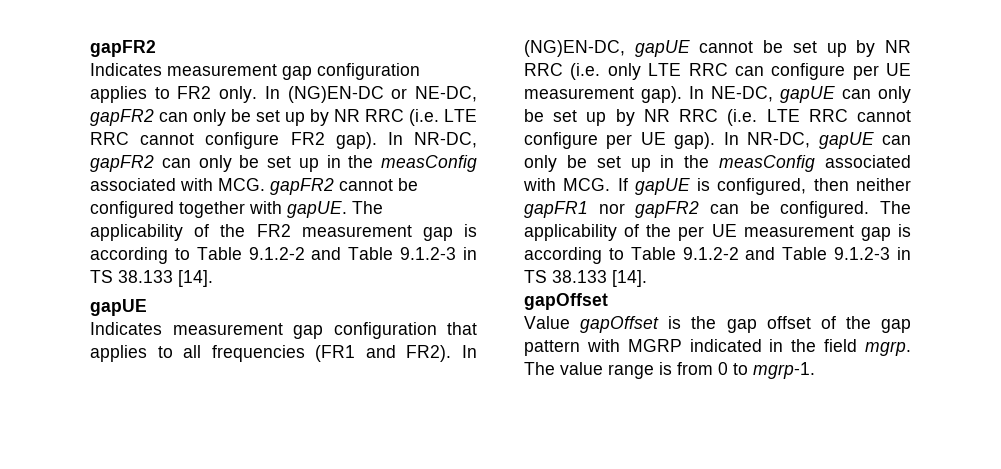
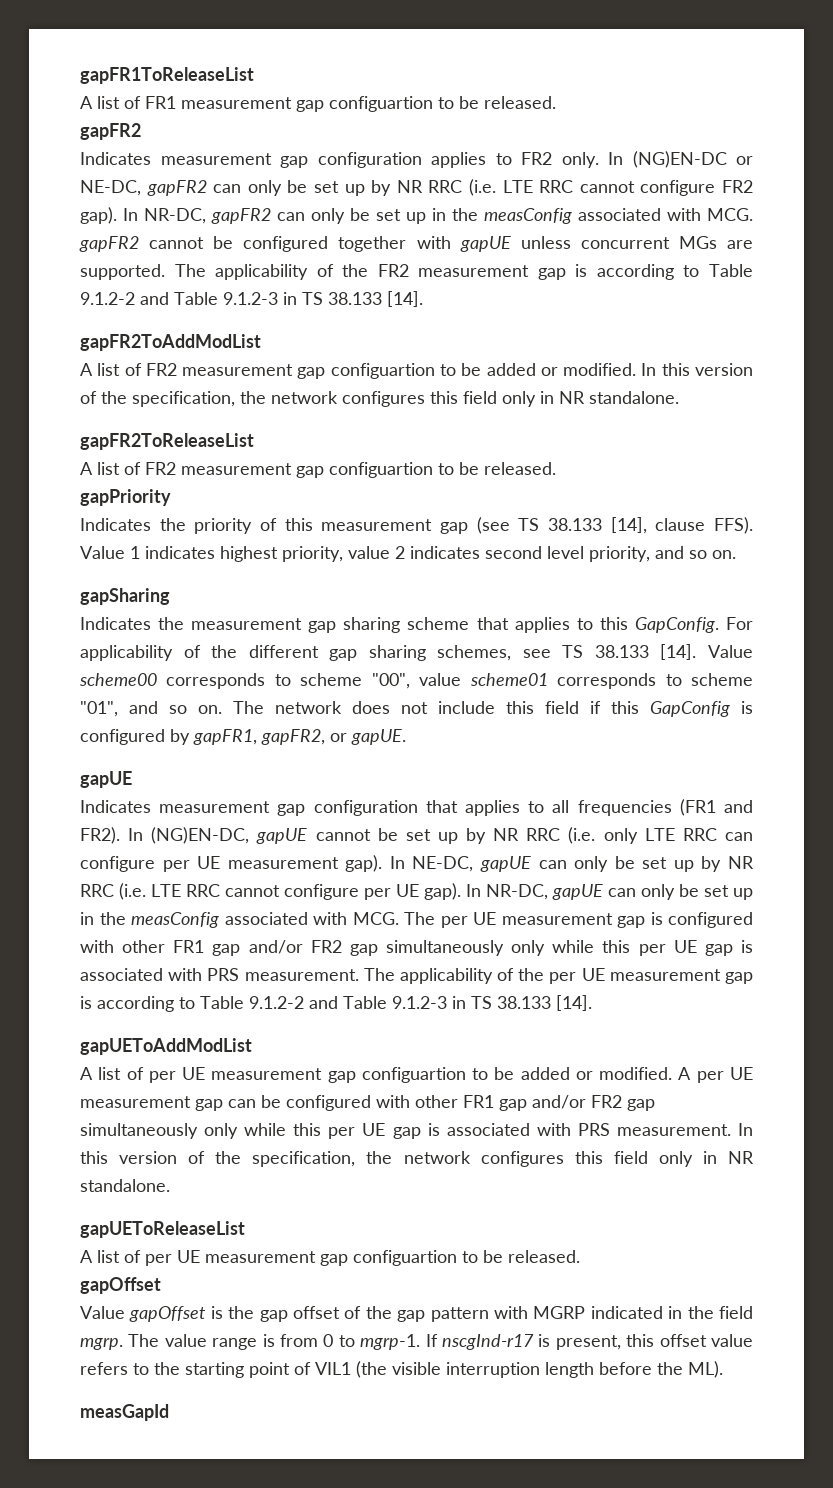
(90, 48) none -> [80,67,254,84] [80,96,556,112] gapFR1ToReleaseList // A list of FR1 measurement gap configuartion to be released. //
[287,201,347,218] gapUE. -> [459,236,754,252] [80,264,165,280] gapUE unless concurrent MGs are supported.
(213, 278) none -> [80,334,261,351] [80,363,754,379] [80,391,679,407] [80,433,254,450] [80,462,556,478] [80,489,171,506] [80,517,753,534] [80,546,736,562] [80,588,170,605] [80,617,753,633] [80,644,753,661] [79,673,754,689] [80,701,753,717] [80,729,406,745] // gapFR2ToAddModList // A list of FR2 measurement gap configuartion to be added or modified. In this version of the specification, the network configures this field only in NR standalone. // gapFR2ToReleaseList // A list of FR2 measurement gap configuartion to be released. // gapPriority // Indicates the priority of this measurement gap (see TS 38.133 [14], clause FFS). Value 1 indicates highest priority, value 2 indicates second level priority, and so on. // gapSharing // Indicates the measurement gap sharing scheme that applies to this GapConfig. For applicability of the different gap sharing schemes, see TS 38.133 [14]. Value scheme00 corresponds to scheme "00", value scheme01 corresponds to scheme "01", and so on. The network does not include this field if this GapConfig is configured by gapFR1, gapFR2, or gapUE.
[617,178,911,195] [524,201,870,218] If gapUE is configured, then neither gapFR1 nor gapFR2 can be configured. -> [404,912,753,928] [80,940,753,956] [80,968,359,981] The per UE measurement gap is configured with other FR1 gap and/or FR2 gap simultaneously only while this per UE gap is associated with PRS measurement.
(647, 278) none -> [80,1038,252,1055] [80,1067,753,1083] [80,1095,655,1111] [80,1123,753,1139] [80,1151,755,1167] [80,1179,170,1192] [80,1221,245,1238] [80,1250,580,1266] // gapUEToAddModList // A list of per UE measurement gap configuartion to be added or modified. A per UE measurement gap can be configured with other FR1 gap and/or FR2 gap simultaneously only while this per UE gap is associated with PRS measurement. In this version of the specification, the network configures this field only in NR standalone. // gapUEToReleaseList // A list of per UE measurement gap configuartion to be released.
(815, 370) none -> [425,1334,753,1350] [80,1361,723,1378] [80,1404,169,1421] If nscgInd-r17 is present, this offset value refers to the starting point of VIL1 (the visible interruption length before the ML). // measGapId

